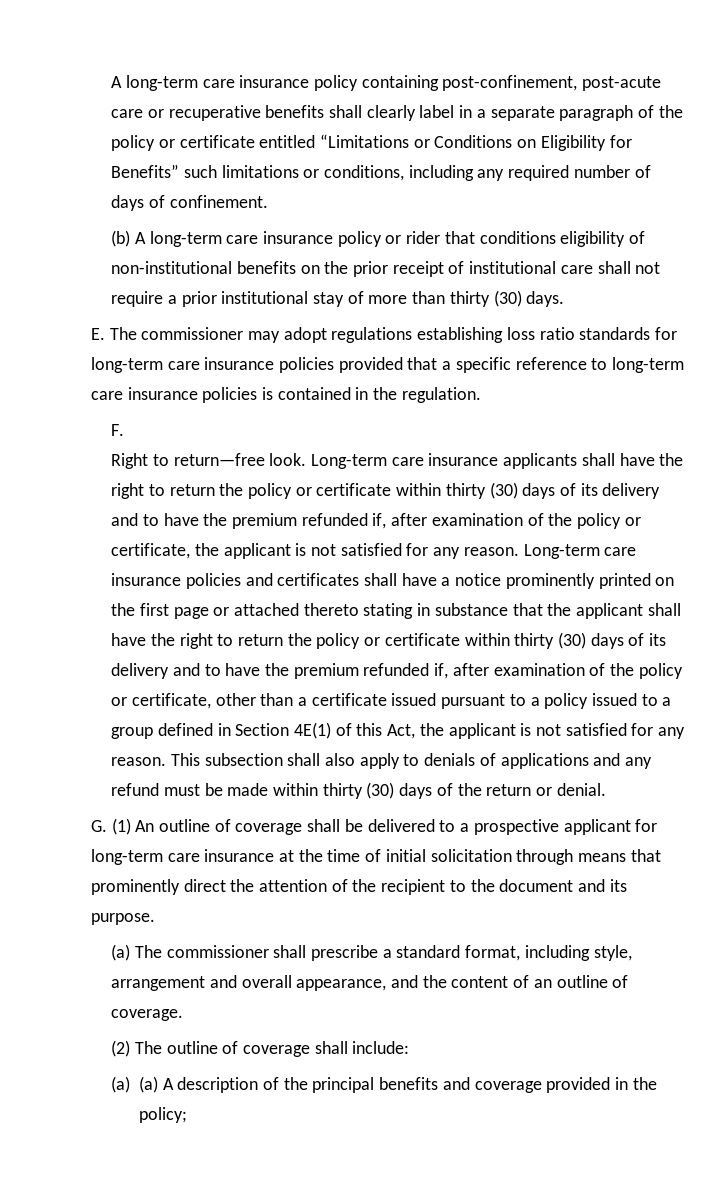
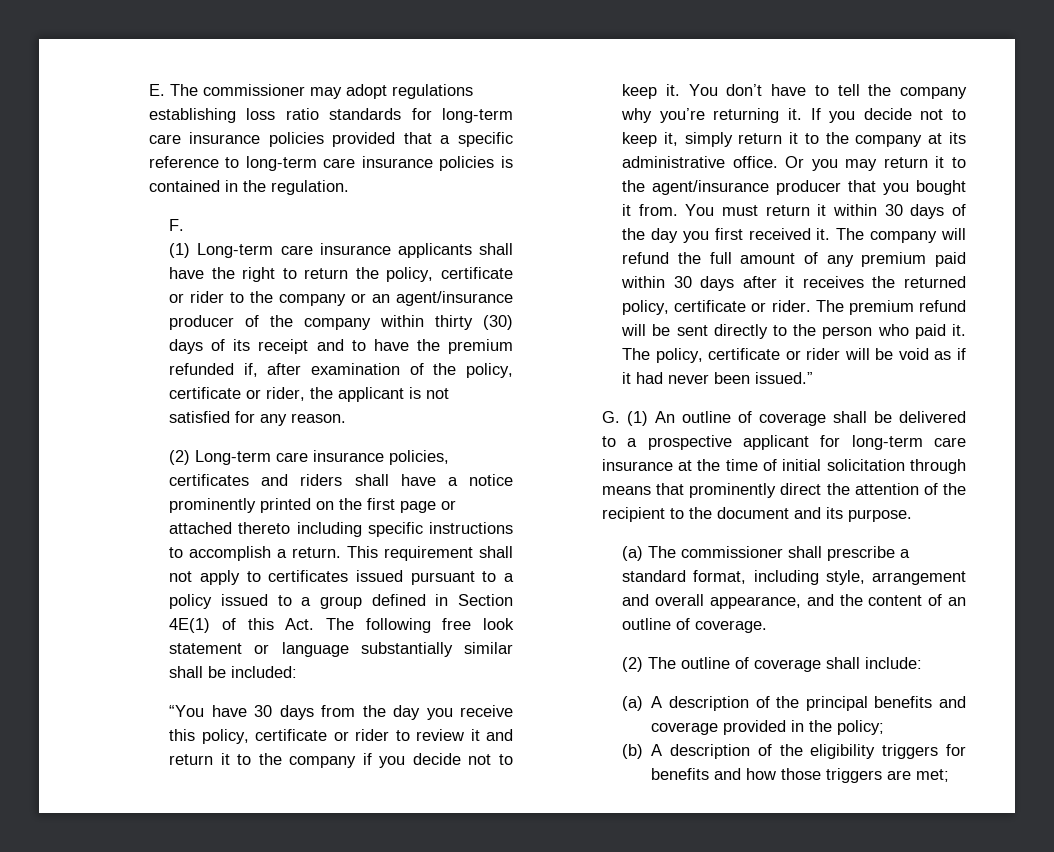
[111,75,662,91] [111,105,683,121] [111,134,632,151] [111,164,651,181] [111,195,268,211] [111,230,646,247] [111,261,661,277] [111,290,565,307] A long-term care insurance policy containing post-confinement, post-acute care or recuperative benefits shall clearly label in a separate paragraph of the policy or certificate entitled “Limitations or Conditions on Eligibility for Benefits” such limitations or conditions, including any required number of days of confinement. // (b) A long-term care insurance policy or rider that conditions eligibility of non-institutional benefits on the prior receipt of institutional care shall not require a prior institutional stay of more than thirty (30) days. // -> (148, 90) none
[111,453,307,469] Right to return—free look. -> [169,243,191,258] (1)
[247,482,661,499] policy or certificate within thirty (30) days of its delivery -> [386,267,513,282] [169,291,513,306] [169,315,513,330] [169,339,309,354] policy, certificate or rider to the company or an agent/insurance producer of the company within thirty (30) days of its receipt
[577,513,641,529] [111,543,637,559] [111,573,360,589] policy or certificate, the applicant is not satisfied for any reason. Long-term care insurance policies and certificates -> [466,363,513,378] [169,387,450,402] [169,411,347,426] [169,450,450,465] [169,474,343,486] policy, certificate or rider, the applicant is not satisfied for any reason. // (2) Long-term care insurance policies, certificates and riders
[363,603,681,619] [111,632,667,649] [111,663,683,679] [111,693,387,709] stating in substance that the applicant shall have the right to return the policy or certificate within thirty (30) days of its delivery and to have the premium refunded if, after examination of the policy or certificate, other than a certificate -> [296,522,513,537] [169,546,513,561] [169,570,349,585] including specific instructions to accomplish a return. This requirement shall not apply to certificates
[387,723,686,739] [111,753,653,769] [111,782,606,799] Act, the applicant is not satisfied for any reason. This subsection shall also apply to denials of applications and any refund must be made within thirty (30) days of the return or denial. -> [285,618,514,633] [169,642,513,657] [169,666,298,678] [169,705,513,720] [169,729,513,744] [169,753,513,768] [622,84,967,99] [621,108,966,123] [622,132,966,147] [622,156,966,171] [622,180,966,195] [622,204,966,219] [622,228,966,243] [622,252,966,267] [621,276,966,291] [622,300,966,315] [621,324,966,339] [622,348,966,363] [622,372,814,384] Act. The following free look statement or language substantially similar shall be included: // “You have 30 days from the day you receive this policy, certificate or rider to review it and return it to the company if you decide not to keep it. You don’t have to tell the company why you’re returning it. If you decide not to keep it, simply return it to the company at its administrative office. Or you may return it to the agent/insurance producer that you bought it from. You must return it within 30 days of the day you first received it. The company will refund the full amount of any premium paid within 30 days after it receives the returned policy, certificate or rider. The premium refund will be sent directly to the person who paid it. The policy, certificate or rider will be void as if it had never been issued.”
[138,1076,158,1093] (a) -> (644, 703) none
(187, 1115) none -> [622,744,966,759] [651,768,950,783] // (b) A description of the eligibility triggers for benefits and how those triggers are met;

